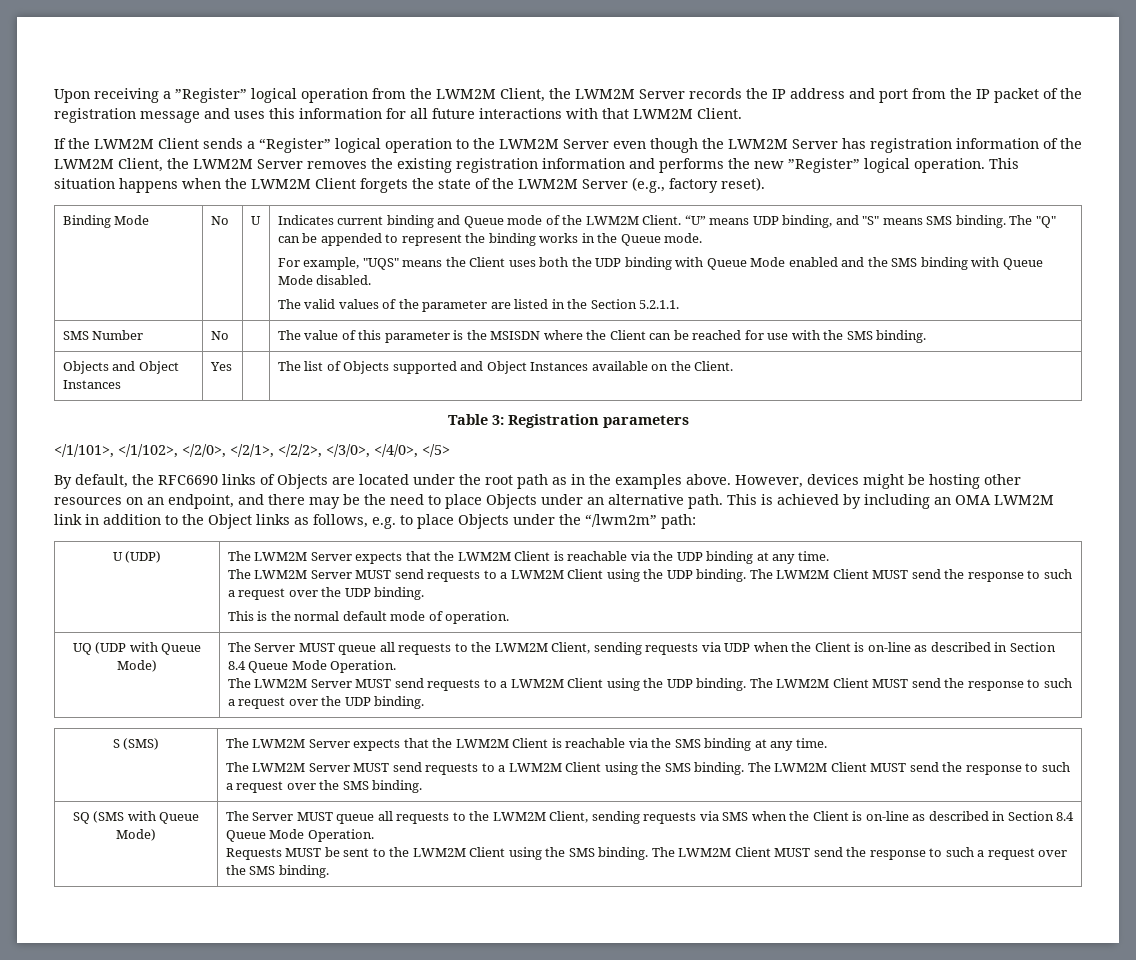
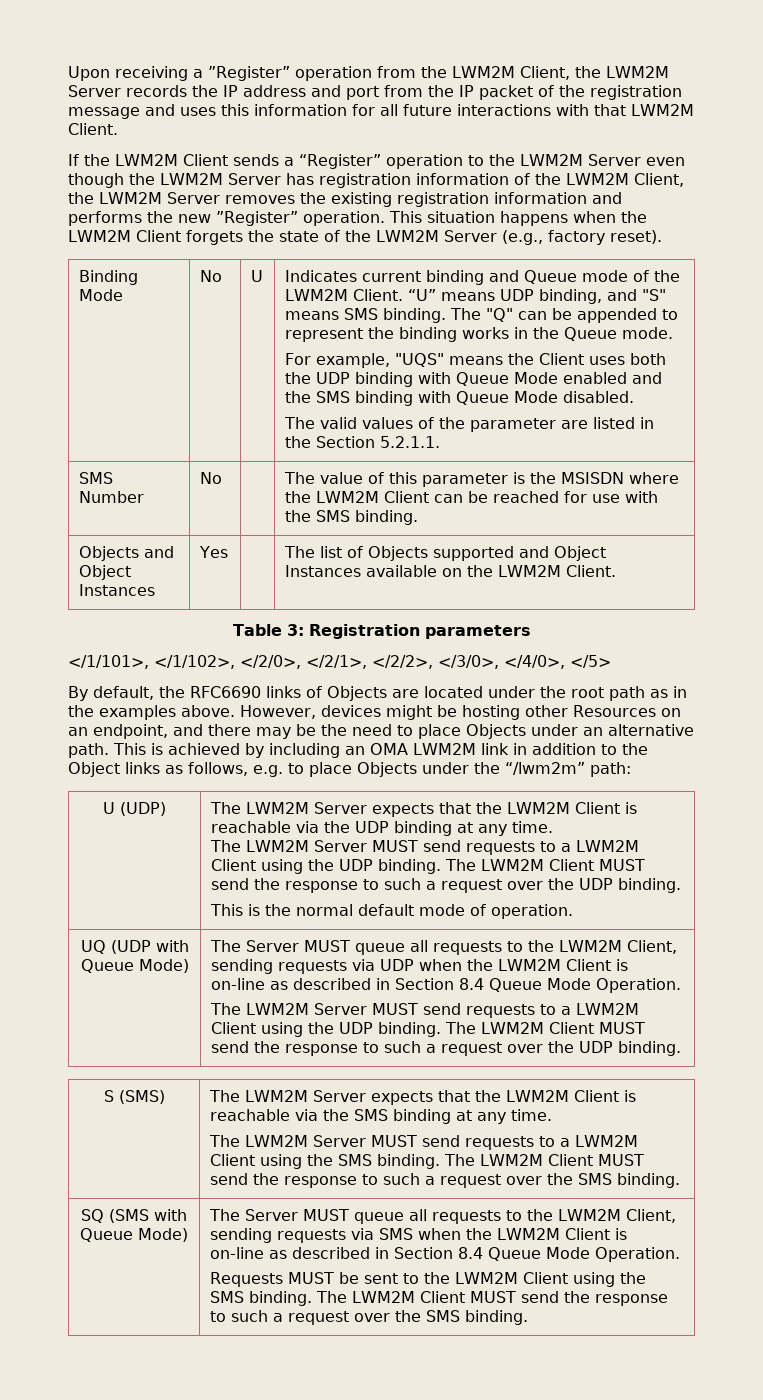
[251,88,297,103] logical -> (290, 73) none
[335,138,381,153] logical -> (381, 161) none
[864,158,910,173] logical -> (298, 218) none
(607, 335) none -> [315,491,379,503] LWM2M
(691, 366) none -> [497,565,561,577] LWM2M
[54,497,122,505] resources -> [573,705,656,717] Resources
(812, 647) none -> [497,959,561,971] LWM2M
(810, 816) none -> [496,1228,560,1240] LWM2M

